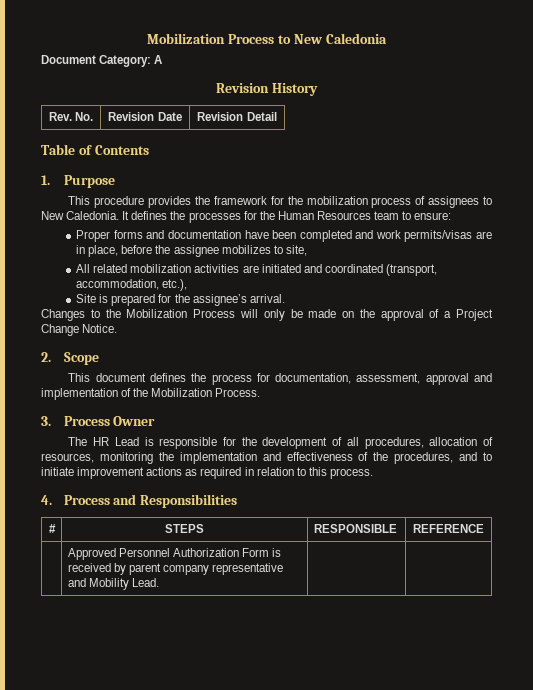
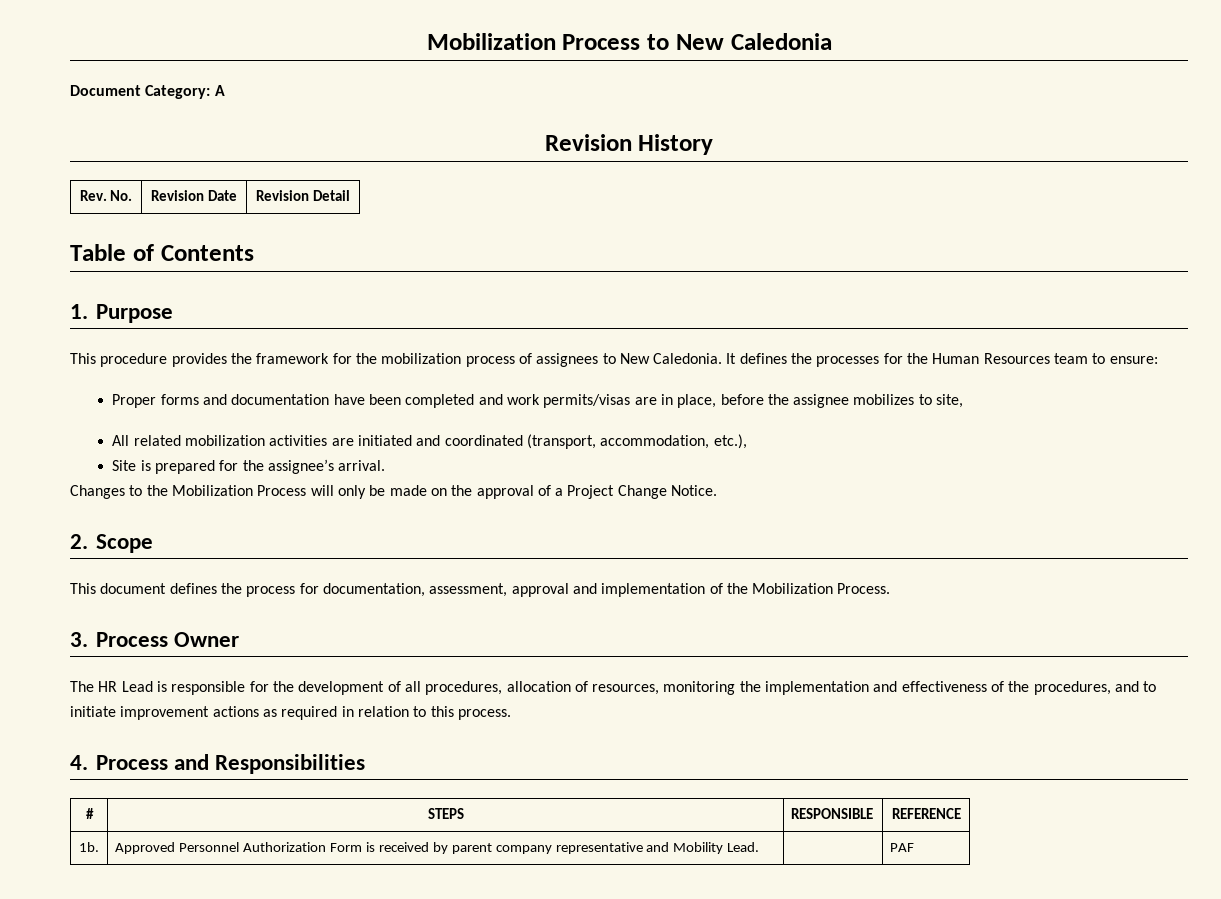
(484, 528) none -> [79,842,99,852] 1b.
(160, 582) none -> [890,843,915,852] PAF

